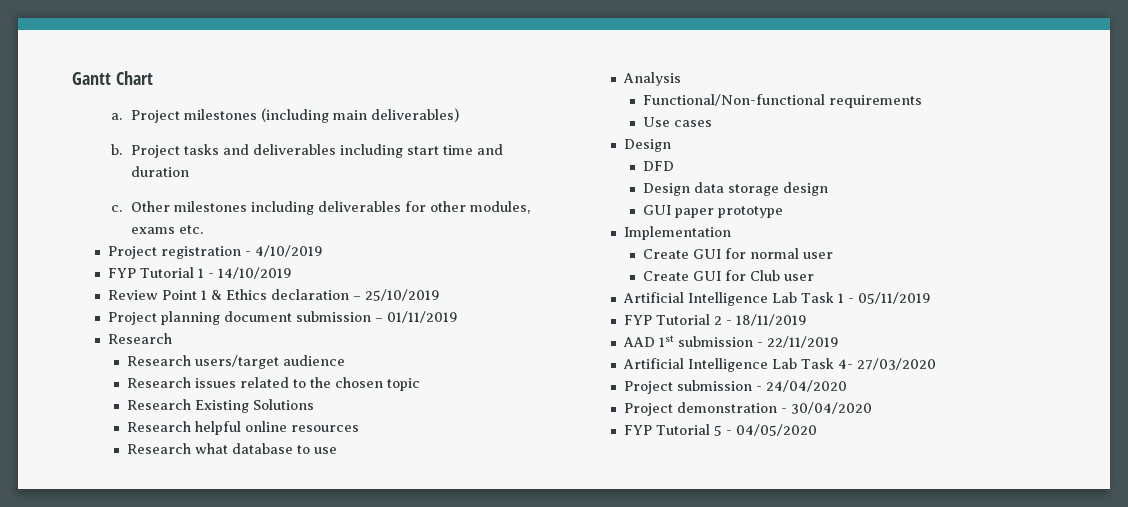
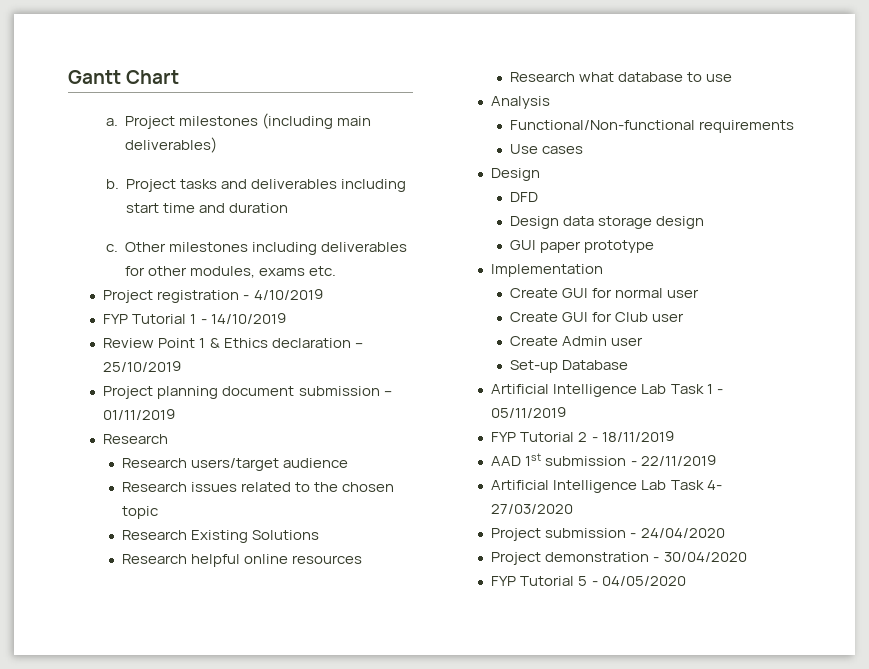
(815, 277) none -> [510,336,644,346] [510,360,629,373] // Create Admin user // Set-up Database

